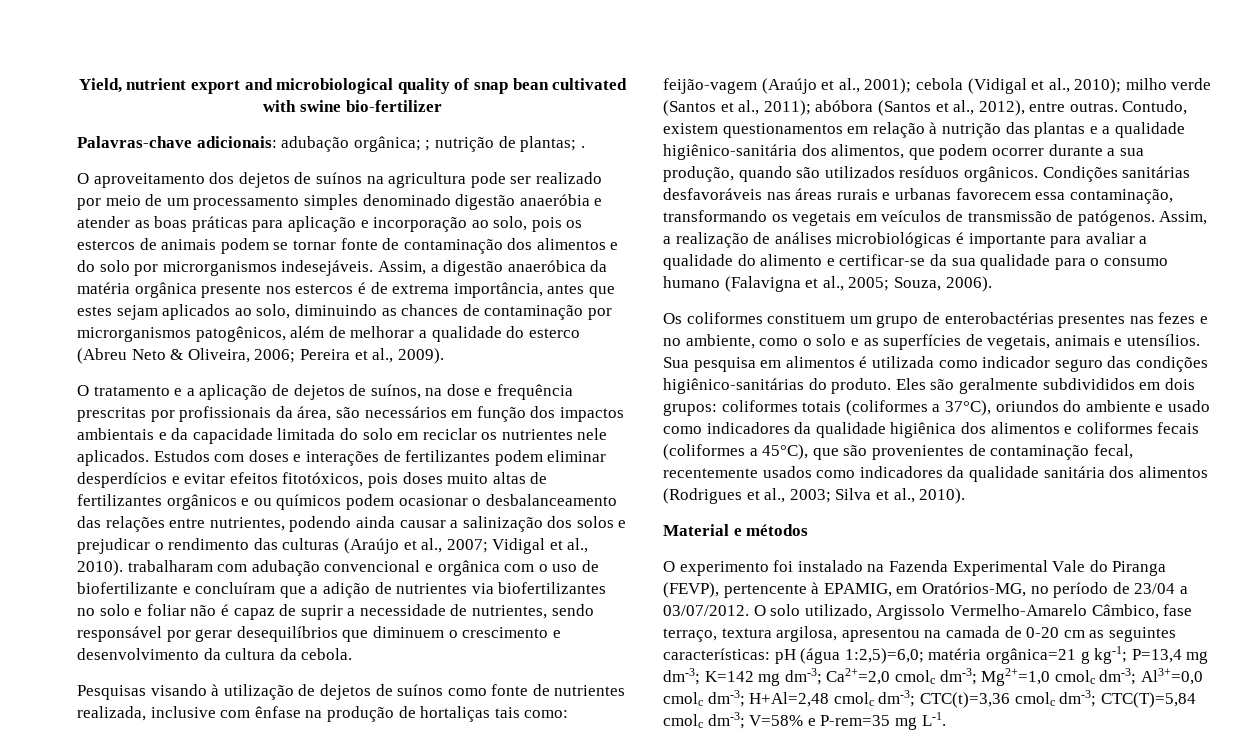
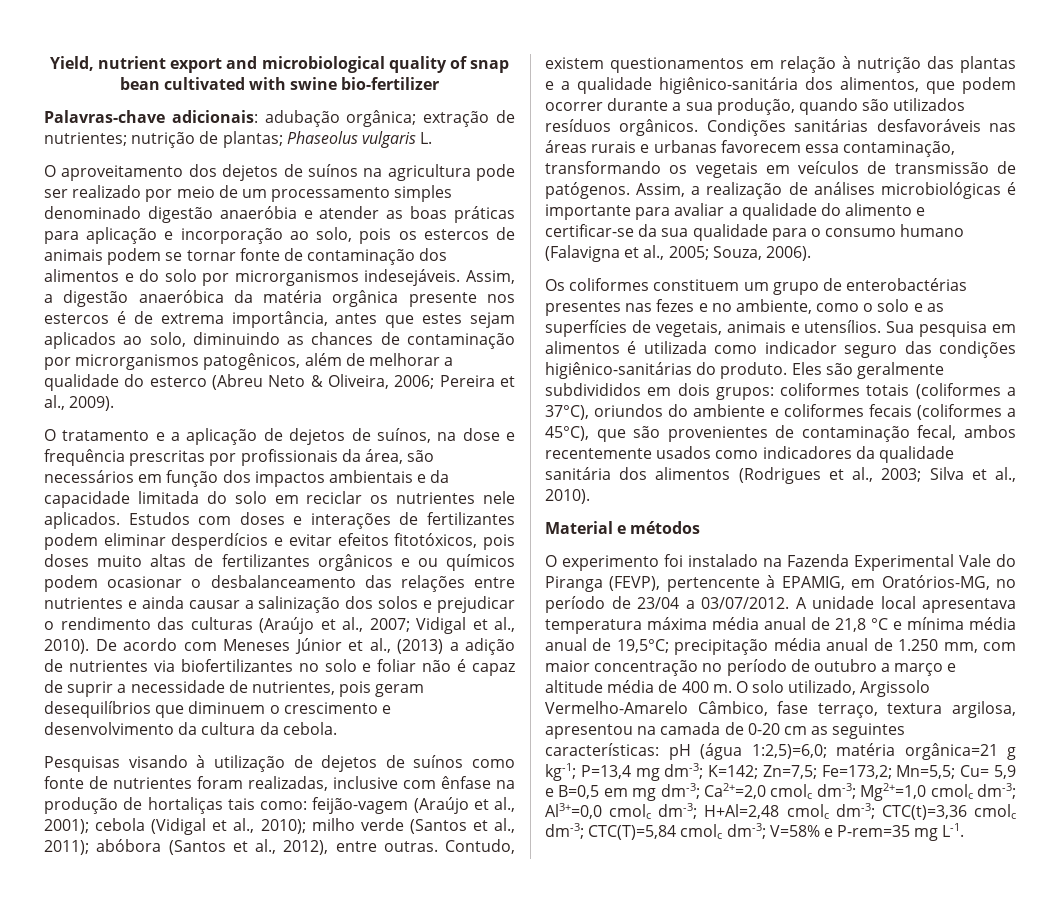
[425,136,585,152] ; nutrição de plantas; . -> [423,110,515,127] [44,131,433,148] extração de nutrientes; nutrição de plantas; Phaseolus vulgaris L.
[209,516,352,532] nutrientes, podendo -> [44,597,137,609] nutrientes e
[127,560,599,576] [77,582,306,598] trabalharam com adubação convencional e orgânica com o uso de biofertilizante e concluíram que -> [95,638,443,654] De acordo com Meneses Júnior et al., (2013)
[551,604,594,616] [77,626,233,642] sendo responsável por gerar -> [339,681,425,697] pois geram
[77,706,146,721] realizada, -> [197,776,328,791] foram realizadas,
[1167,400,1210,412] [663,422,1073,438] usado como indicadores da qualidade higiênica dos alimentos e -> (779, 412) none
(1133, 451) none -> [964,425,1016,438] ambos
(749, 610) none -> [795,596,1016,613] [545,617,1016,634] [545,638,1016,655] [545,659,957,676] [545,680,732,693] A unidade local apresentava temperatura máxima média anual de 21,8 °C e mínima média anual de 19,5°C; precipitação média anual de 1.250 mm, com maior concentração no período de outubro a março e altitude média de 400 m.
[704,671,754,682] K=142 -> [708,765,1016,779] [545,785,628,799] K=142; Zn=7,5; Fe=173,2; Mn=5,5; Cu= 5,9 e B=0,5 em

